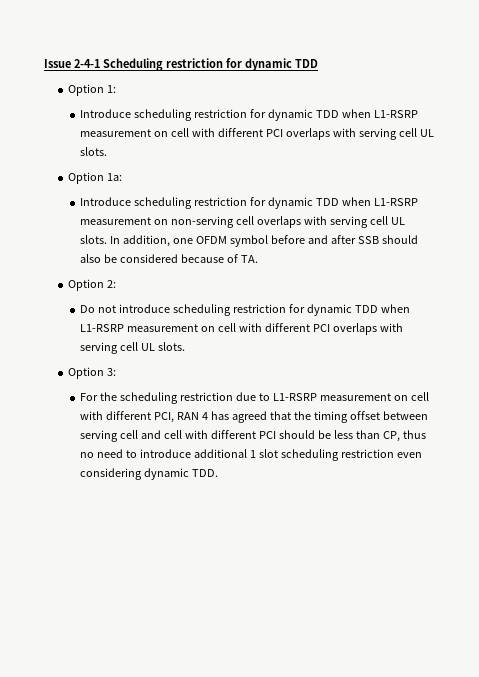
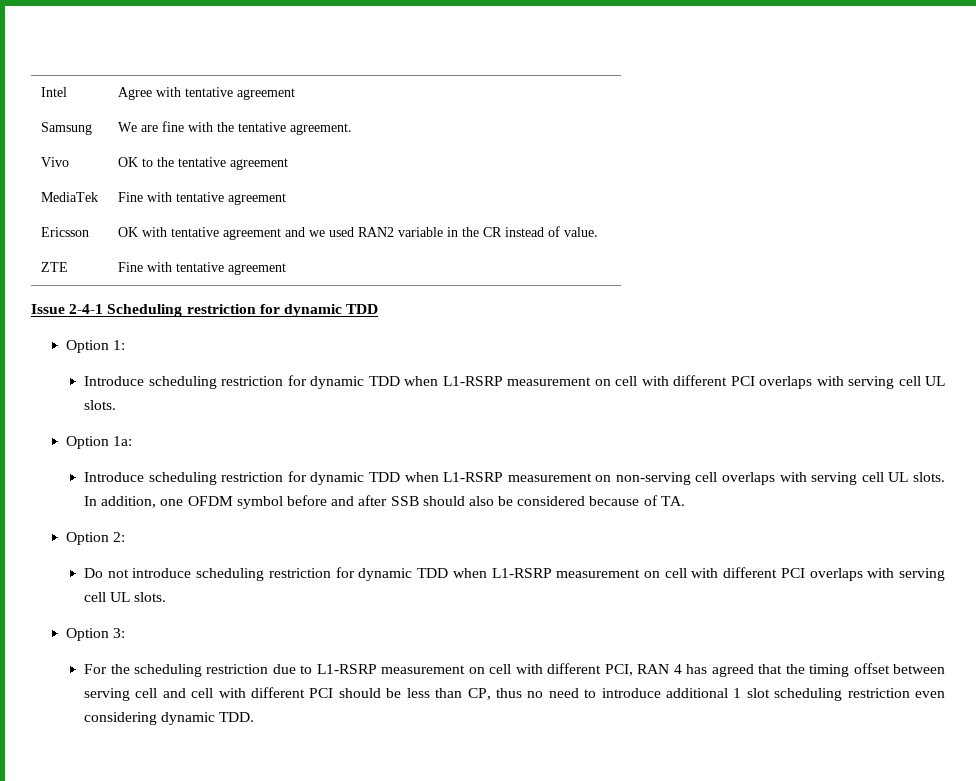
(44, 63) none -> [40,87,67,97] [117,87,295,100] [40,122,92,135] [117,121,352,135] [40,157,69,167] [117,157,288,170] [40,192,98,202] [117,192,286,205] [40,227,89,237] [117,226,598,240] [40,262,68,272] [117,262,286,275] Intel | Agree with tentative agreement // Samsung | We are fine with the tentative agreement. // Vivo | OK to the tentative agreement // MediaTek | Fine with tentative agreement // Ericsson | OK with tentative agreement and we used RAN2 variable in the CR instead of value. // ZTE | Fine with tentative agreement //

